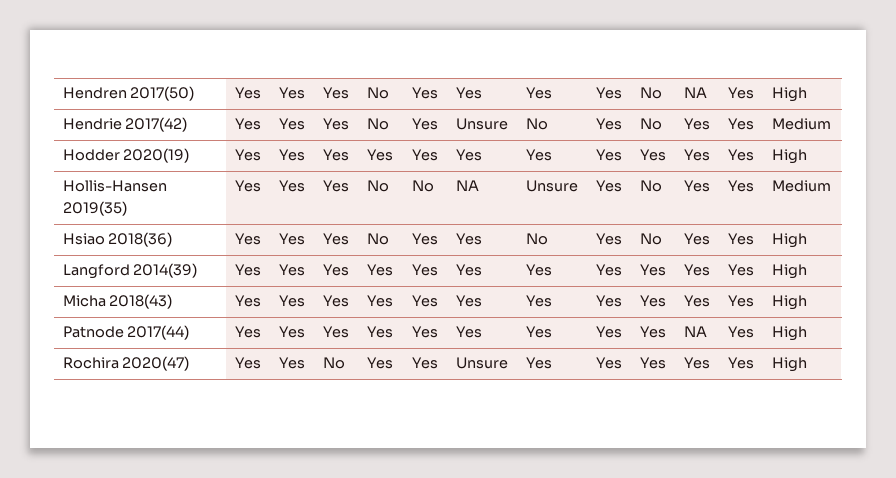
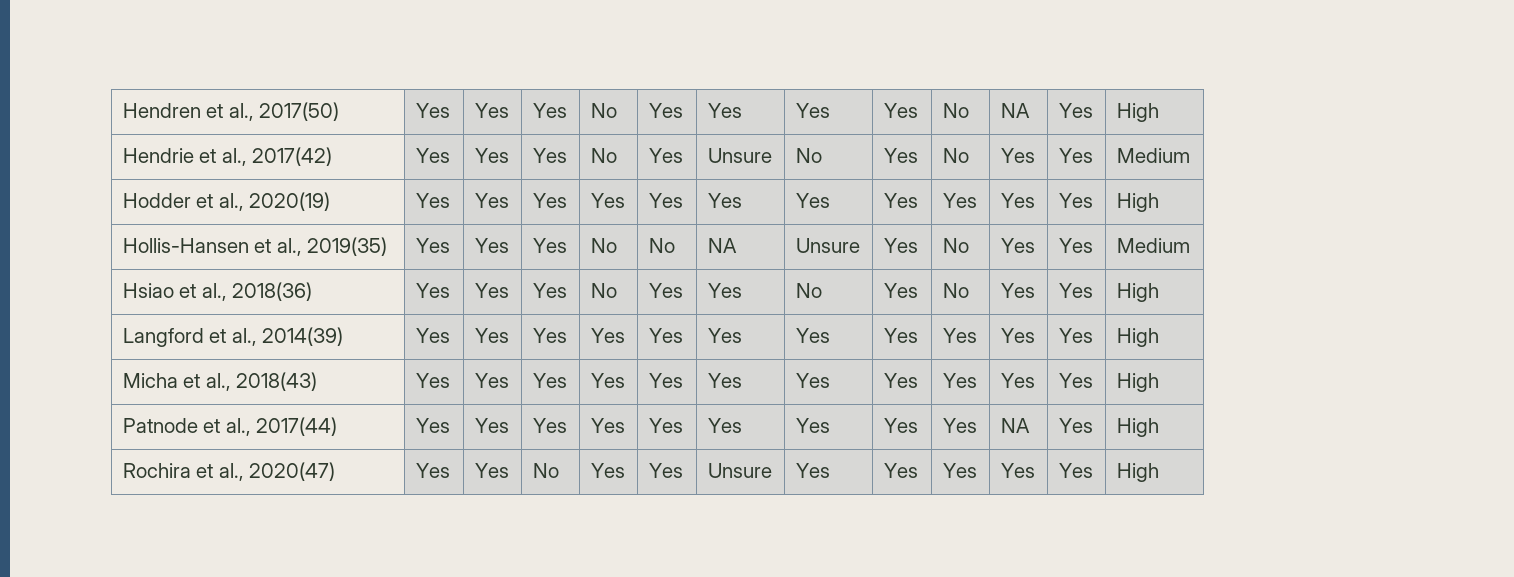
(127, 93) none -> [206,103,254,121] et al.,
(122, 124) none -> [199,148,247,166] et al.,
(120, 155) none -> [196,193,244,211] et al.,
(167, 186) none -> [254,238,302,256] et al.,
(105, 239) none -> [179,283,227,301] et al.,
(130, 271) none -> [209,328,257,346] et al.,
(106, 301) none -> [183,373,231,391] et al.,
(124, 332) none -> [203,418,251,436] et al.,
(119, 363) none -> [196,463,244,481] et al.,

